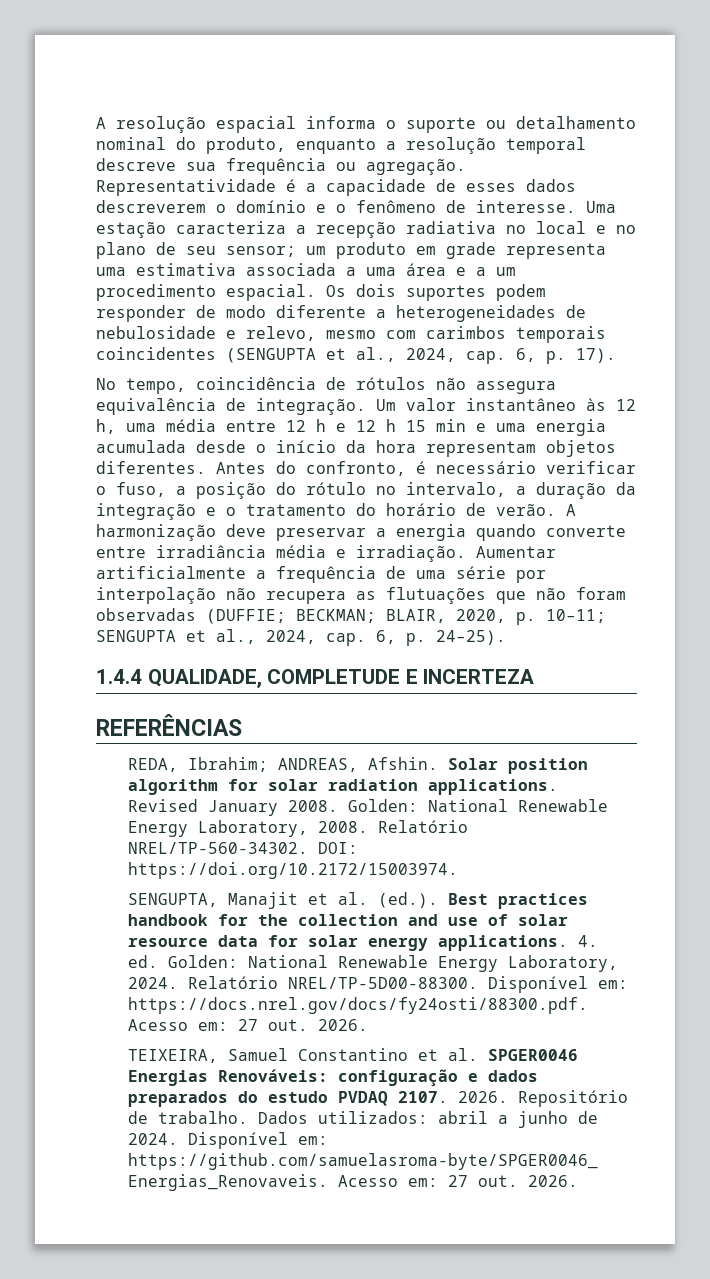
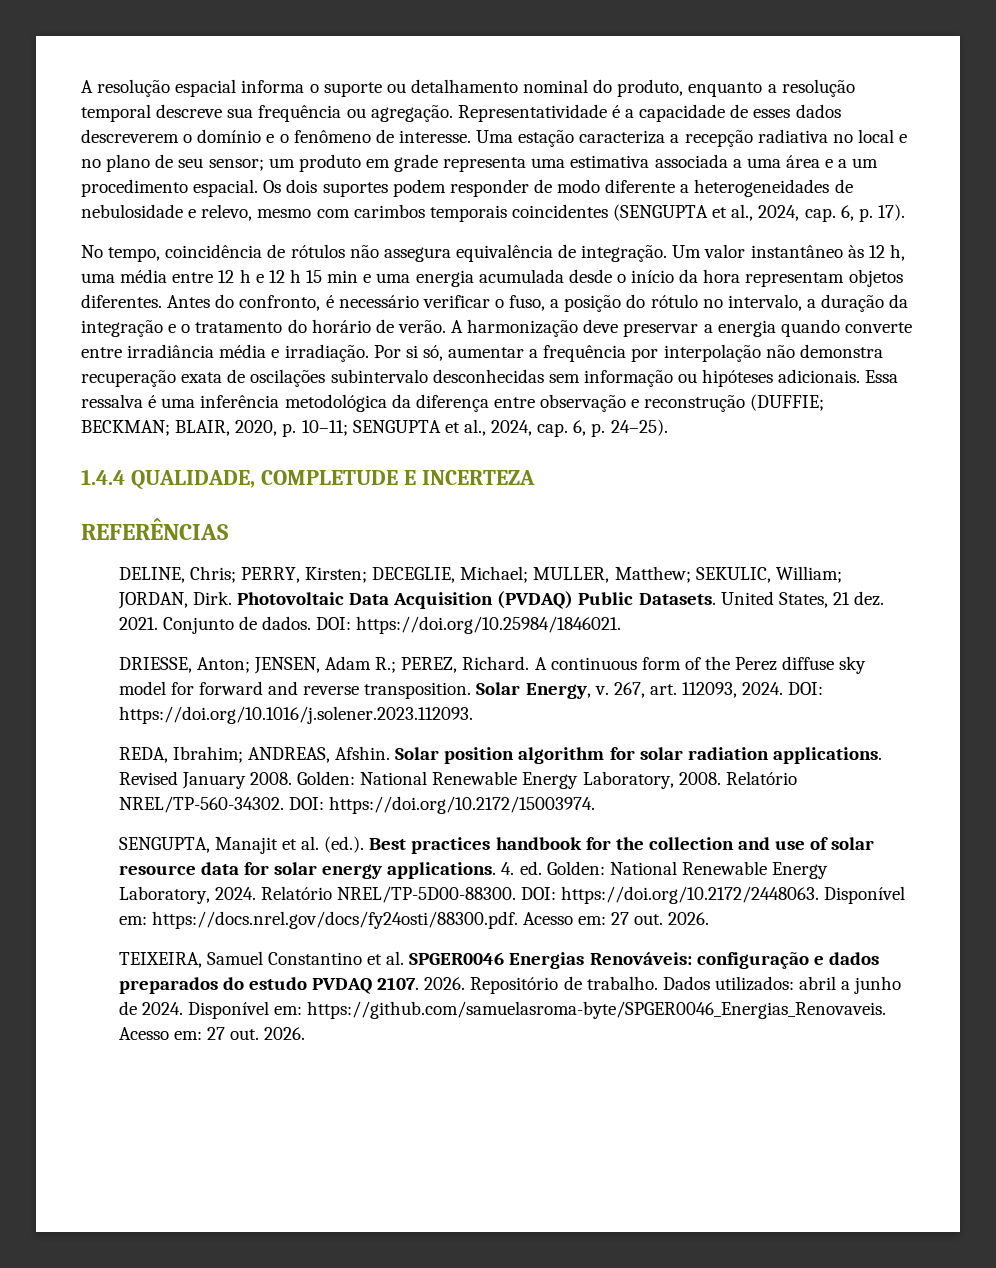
[476,546,556,558] [96,566,546,583] [96,587,626,604] [96,608,196,621] Aumentar artificialmente a frequência de uma série por interpolação não recupera as flutuações que não foram observadas -> [373,344,883,362] [81,369,899,387] [81,394,746,412] Por si só, aumentar a frequência por interpolação não demonstra recuperação exata de oscilações subintervalo desconhecidas sem informação ou hipóteses adicionais. Essa ressalva é uma inferência metodológica da diferença entre observação e reconstrução
(242, 725) none -> [118,566,842,583] [117,591,885,609] [118,616,622,634] [118,656,867,674] [118,681,824,699] [118,706,473,724] // DELINE, Chris; PERRY, Kirsten; DECEGLIE, Michael; MULLER, Matthew; SEKULIC, William; JORDAN, Dirk. Photovoltaic Data Acquisition (PVDAQ) Public Datasets. United States, 21 dez. 2021. Conjunto de dados. DOI: https://doi.org/10.25984/1846021. // DRIESSE, Anton; JENSEN, Adam R.; PEREZ, Richard. A continuous form of the Perez diffuse sky model for forward and reverse transposition. Solar Energy, v. 267, art. 112093, 2024. DOI: https://doi.org/10.1016/j.solener.2023.112093.
(478, 983) none -> [521,886,820,904] DOI: https://doi.org/10.2172/2448063.

